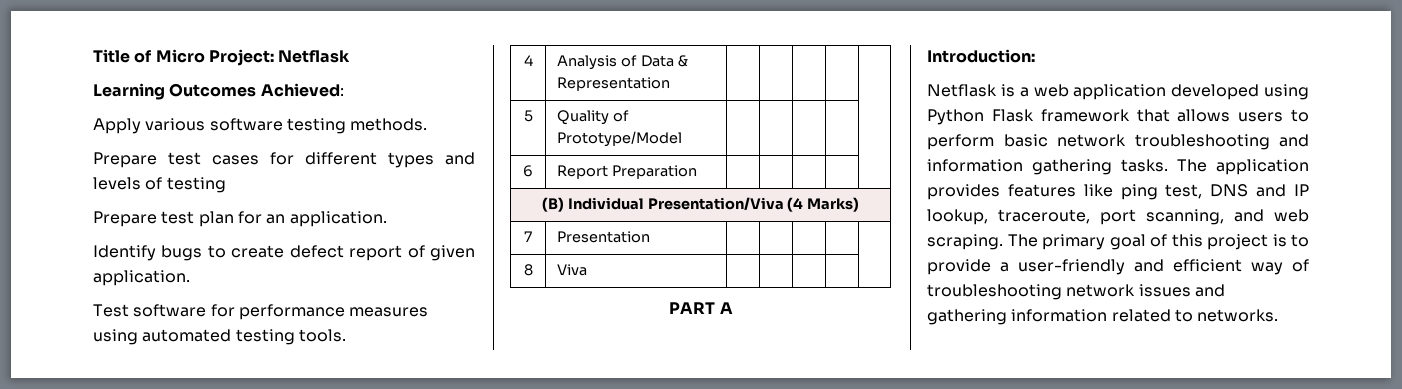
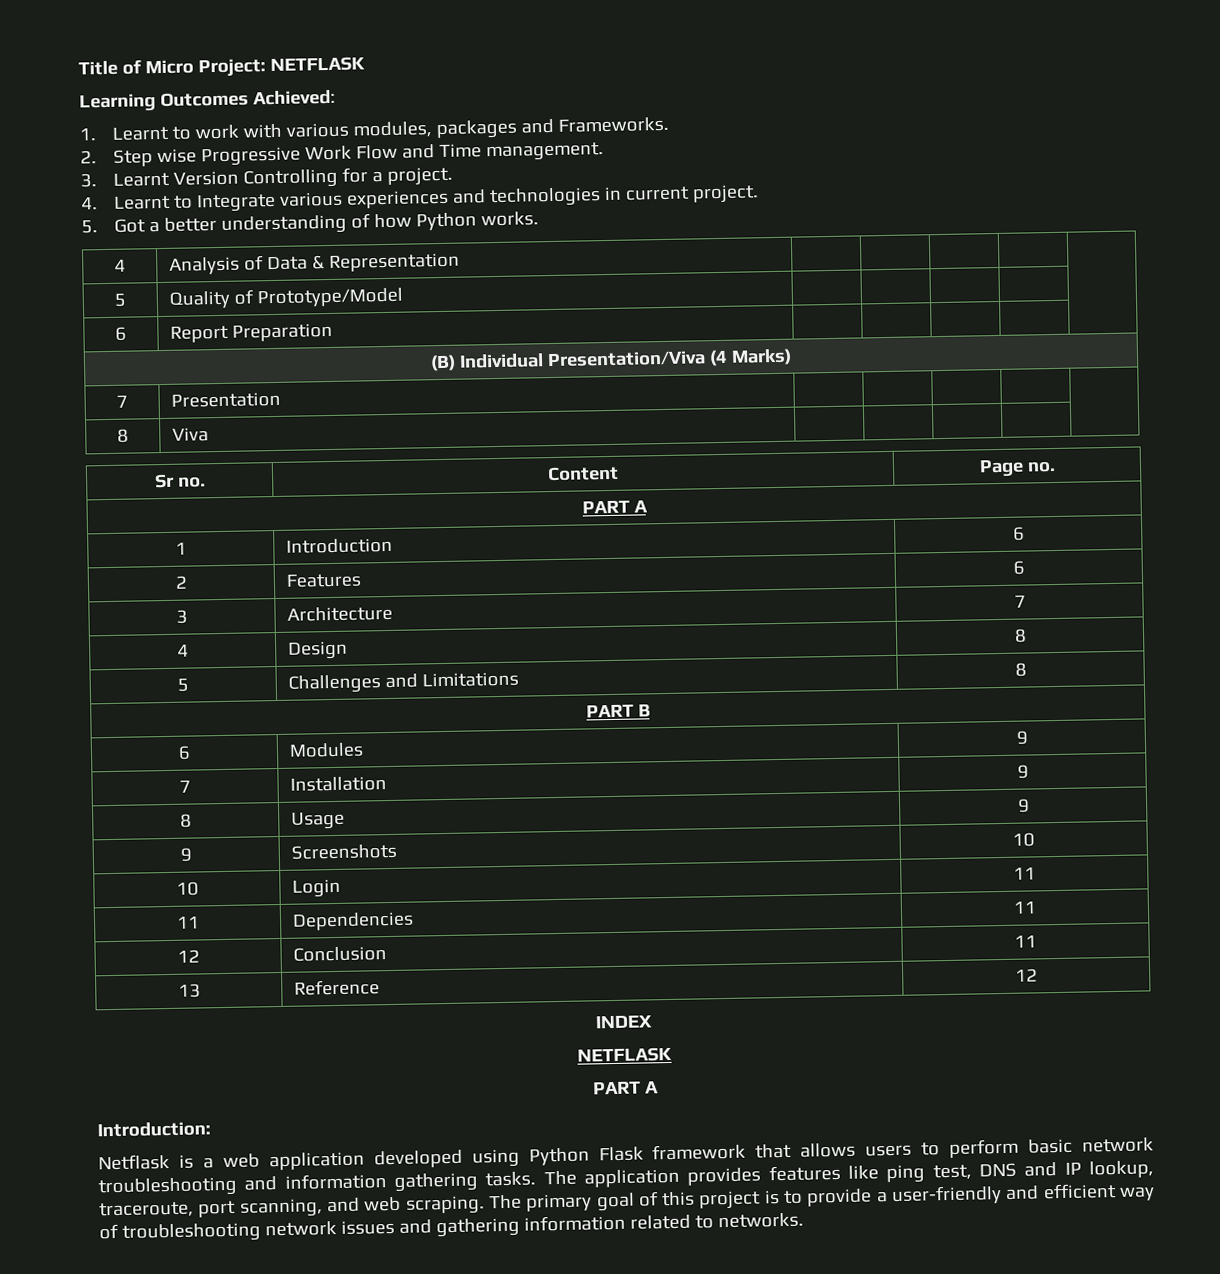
[278,50,351,63] Netflask -> [269,56,365,73] NETFLASK
[93,118,428,134] [93,152,475,168] [93,177,226,193] [93,211,387,227] [93,245,475,261] [93,270,190,286] [93,304,429,320] [93,329,346,345] Apply various software testing methods. // Prepare test cases for different types and levels of testing // Prepare test plan for an application. // Identify bugs to create defect report of given application. // Test software for performance measures using automated testing tools. -> [79,116,670,141] [80,142,605,167] [80,166,454,189] [81,184,760,213] [81,211,540,235] 1. Learnt to work with various modules, packages and Frameworks. // 2. Step wise Progressive Work Flow and Time management. // 3. Learnt Version Controlling for a project. // 4. Learnt to Integrate various experiences and technologies in current project. // 5. Got a better understanding of how Python works.
(588, 270) none -> [153,473,206,489] [547,465,619,482] [978,459,1056,478] [581,500,648,514] [175,542,187,555] [285,537,393,554] [1012,526,1025,541] [175,575,188,589] [285,573,362,588] [1012,560,1025,575] [176,609,188,624] [286,605,393,622] [1013,595,1026,608] [177,644,189,657] [287,640,348,660] [1013,628,1027,643] [177,678,189,692] [287,671,519,694] [1014,662,1027,677] [585,704,651,718] [178,745,191,760] [288,742,364,758] [1015,730,1029,745] [179,780,191,793] [289,776,387,792] [1016,764,1029,779] [180,813,192,828] [290,811,345,830] [1016,798,1030,813] [180,847,192,862] [290,843,397,860] [1012,832,1035,847] [175,881,199,896] [291,878,341,898] [1013,867,1036,880] [175,916,200,929] [291,911,414,931] [1013,901,1037,914] [176,949,200,963] [292,946,387,962] [1014,935,1037,948] [177,983,201,998] [293,979,380,996] [1015,968,1038,982] [594,1015,653,1029] [576,1046,672,1063] // Sr no. | Content | Page no. // PART A // 1 | Introduction | 6 // 2 | Features | 6 // 3 | Architecture | 7 // 4 | Design | 8 // 5 | Challenges and Limitations | 8 // PART B // 6 | Modules | 9 // 7 | Installation | 9 // 8 | Usage | 9 // 9 | Screenshots | 10 // 10 | Login | 11 // 11 | Dependencies | 11 // 12 | Conclusion | 11 // 13 | Reference | 12 // INDEX // NETFLASK

